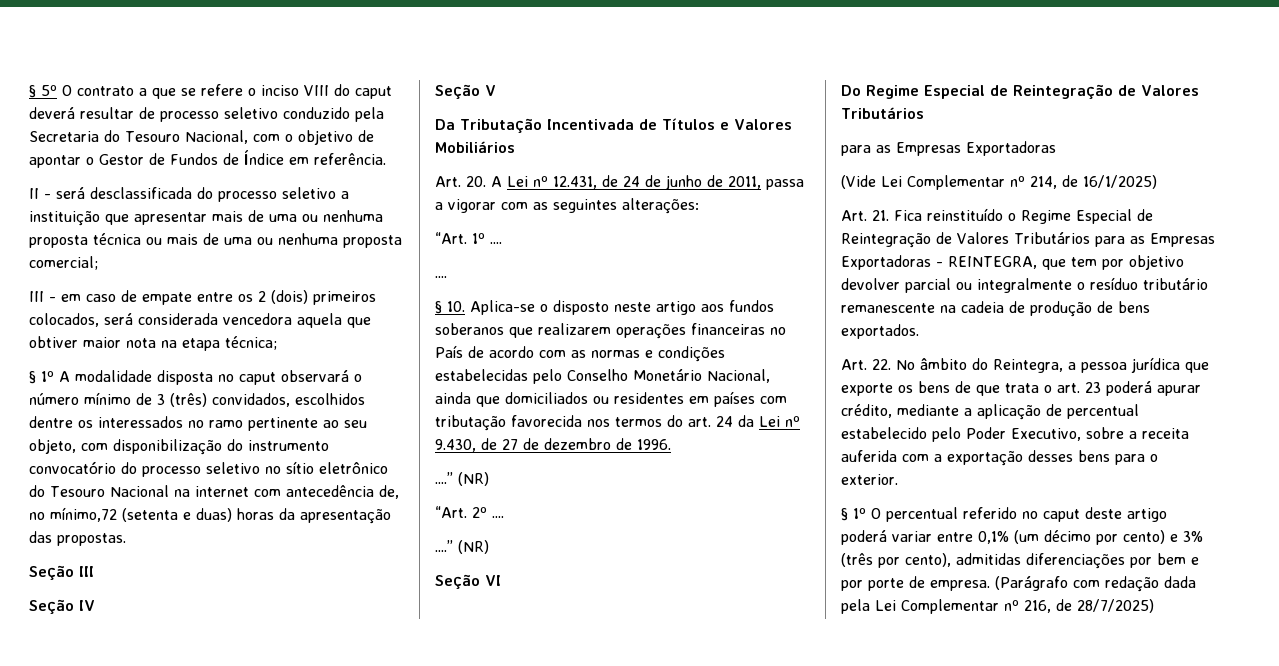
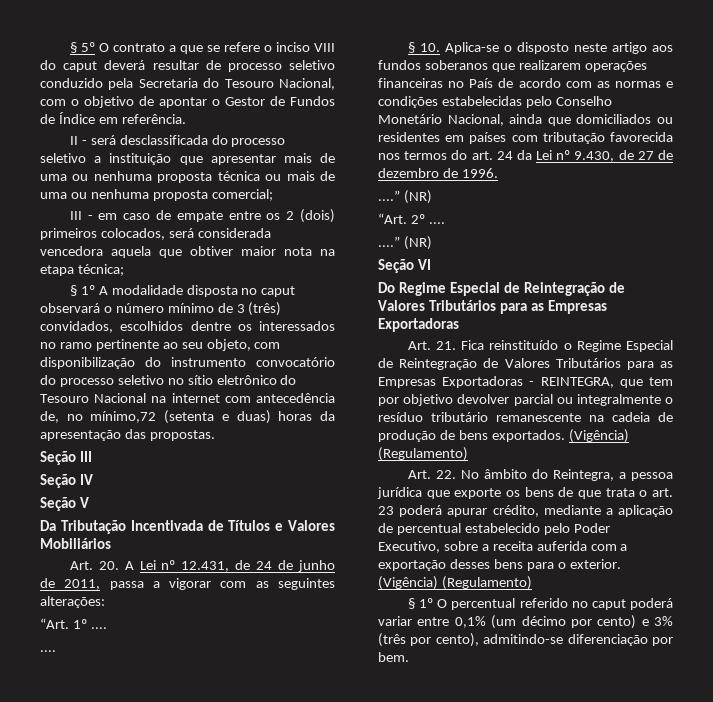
[841,141,1056,156] [841,175,1157,190] // para as Empresas Exportadoras // (Vide Lei Complementar nº 214, de 16/1/2025) -> [499,300,607,314] [378,318,459,332] para as Empresas Exportadoras
(919, 331) none -> [568,429,629,443] [378,447,468,461] (Vigência) (Regulamento)
(898, 479) none -> [378,576,532,590] (Vigência) (Regulamento)
[1085,507,1167,522] deste artigo -> (626, 604) none
[956,553,1199,569] [841,576,1196,592] [841,599,1154,614] admitidas diferenciações por bem e por porte de empresa. (Parágrafo com redação dada pela Lei Complementar nº 216, de 28/7/2025) -> [483,634,673,646] [378,652,409,662] admitindo-se diferenciação por bem.

